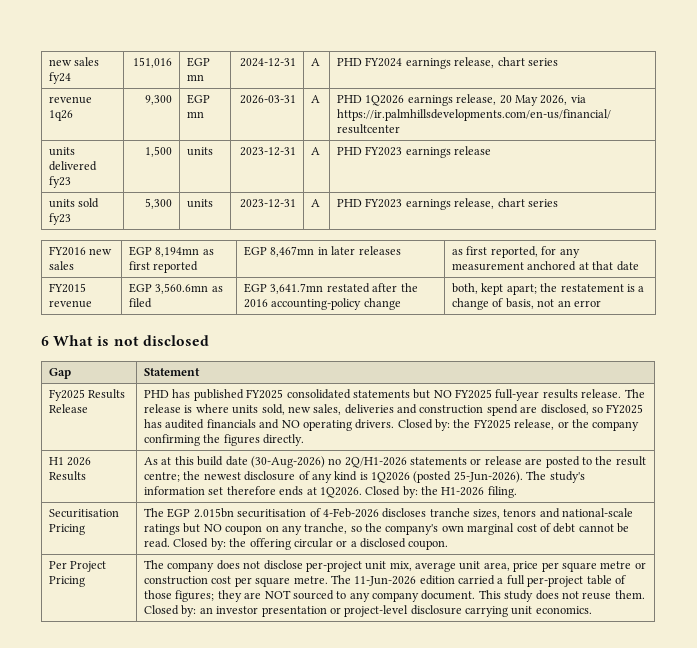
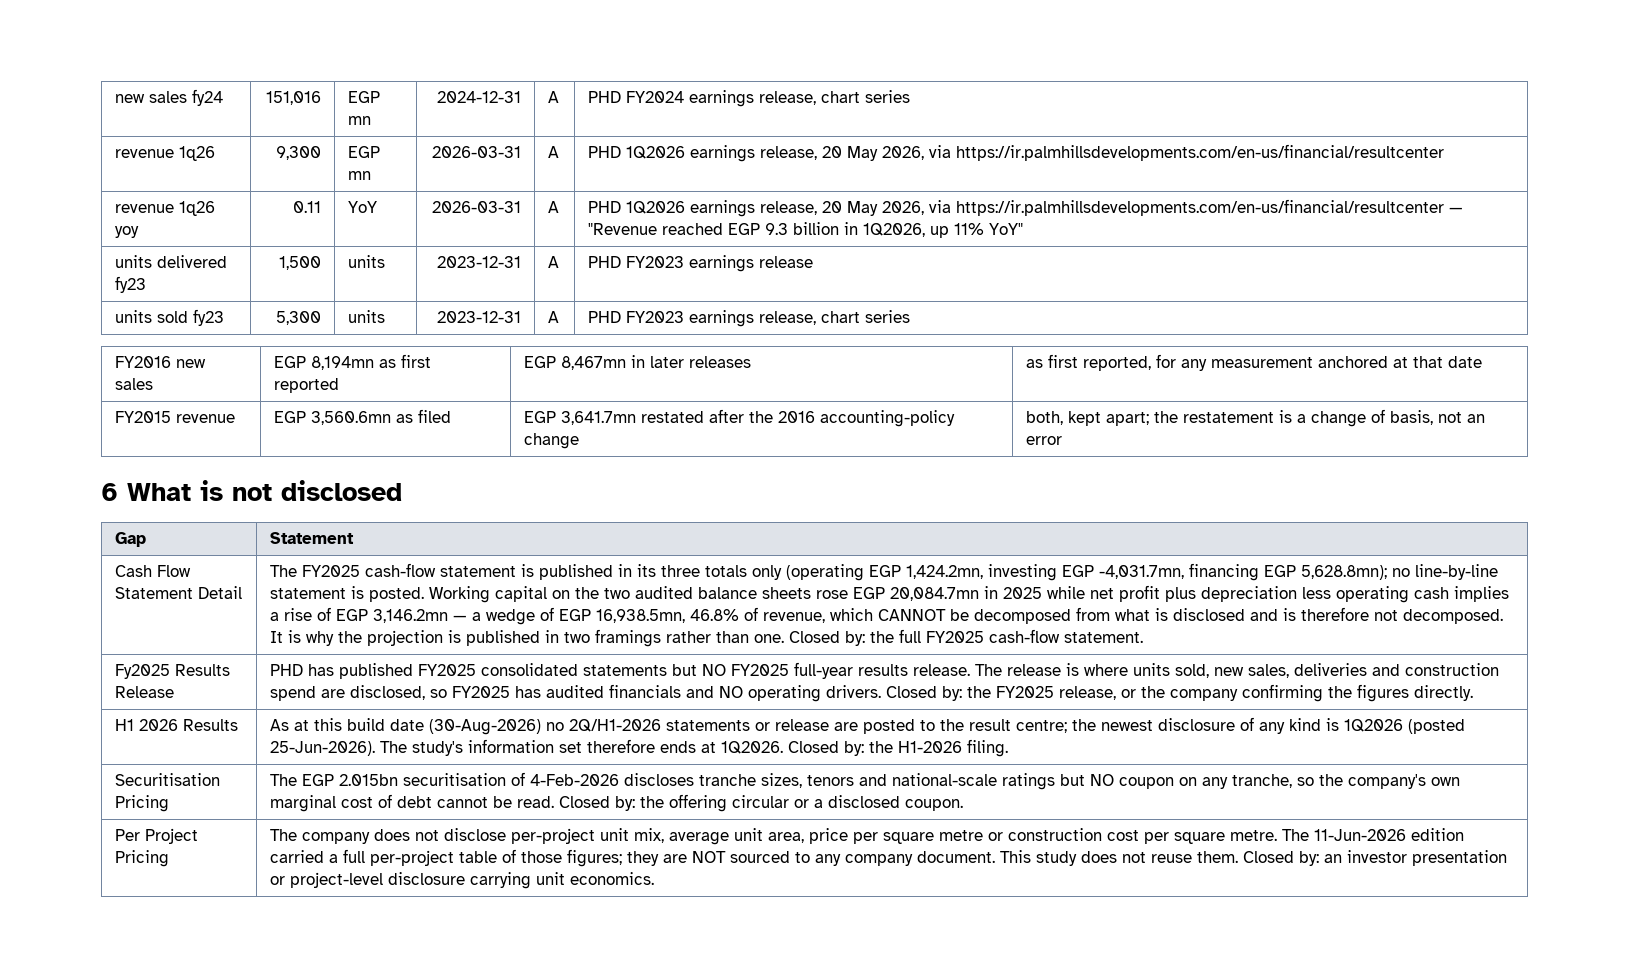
(401, 129) none -> [115,201,216,216] [115,226,140,238] [292,201,321,213] [348,201,378,213] [431,201,521,213] [548,201,560,213] [588,199,1464,217] [588,222,1024,238] // revenue 1q26 yoy | 0.11 | YoY | 2026-03-31 | A | PHD 1Q2026 earnings release, 20 May 2026, via https://ir.palmhillsdevelopments.com/en-us/financial/resultcenter — "Revenue reached EGP 9.3 billion in 1Q2026, up 11% YoY"
(201, 372) none -> [115,565,192,577] [115,586,243,599] [270,563,1499,581] [270,585,1510,603] [270,607,1504,625] [270,629,1144,647] // Cash Flow Statement Detail | The FY2025 cash-flow statement is published in its three totals only (operating EGP 1,424.2mn, investing EGP -4,031.7mn, financing EGP 5,628.8mn); no line-by-line statement is posted. Working capital on the two audited balance sheets rose EGP 20,084.7mn in 2025 while net profit plus depreciation less operating cash implies a rise of EGP 3,146.2mn — a wedge of EGP 16,938.5mn, 46.8% of revenue, which CANNOT be decomposed from what is disclosed and is therefore not decomposed. It is why the projection is published in two framings rather than one. Closed by: the full FY2025 cash-flow statement.

